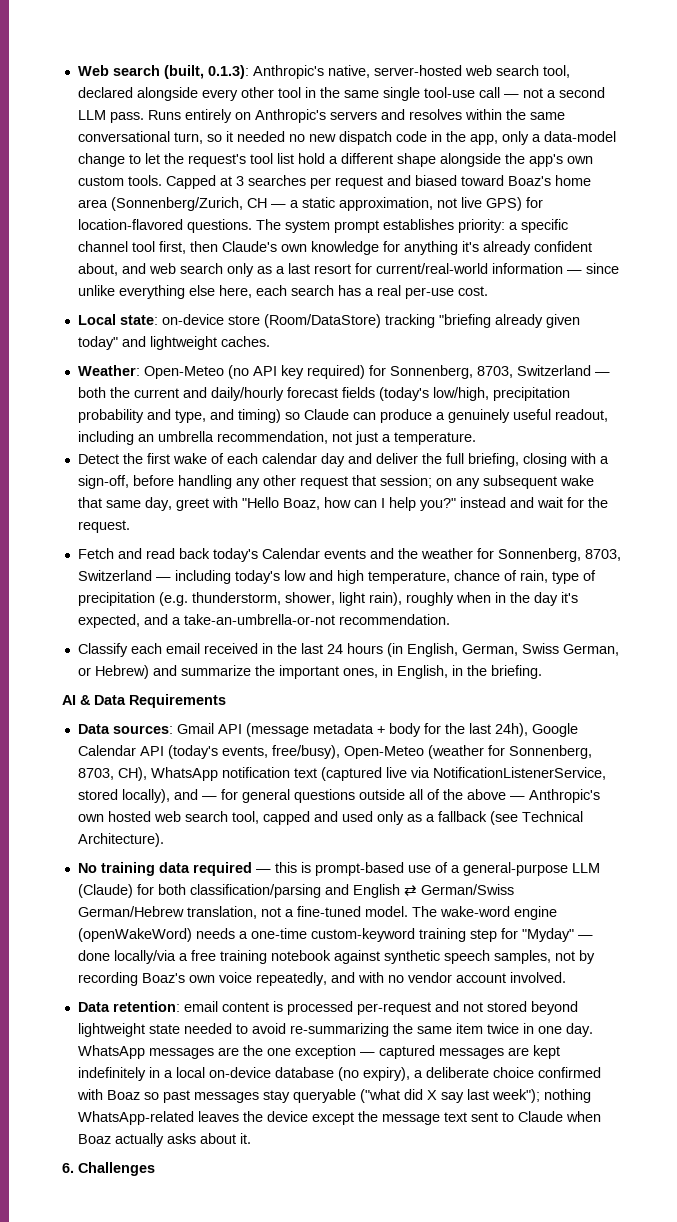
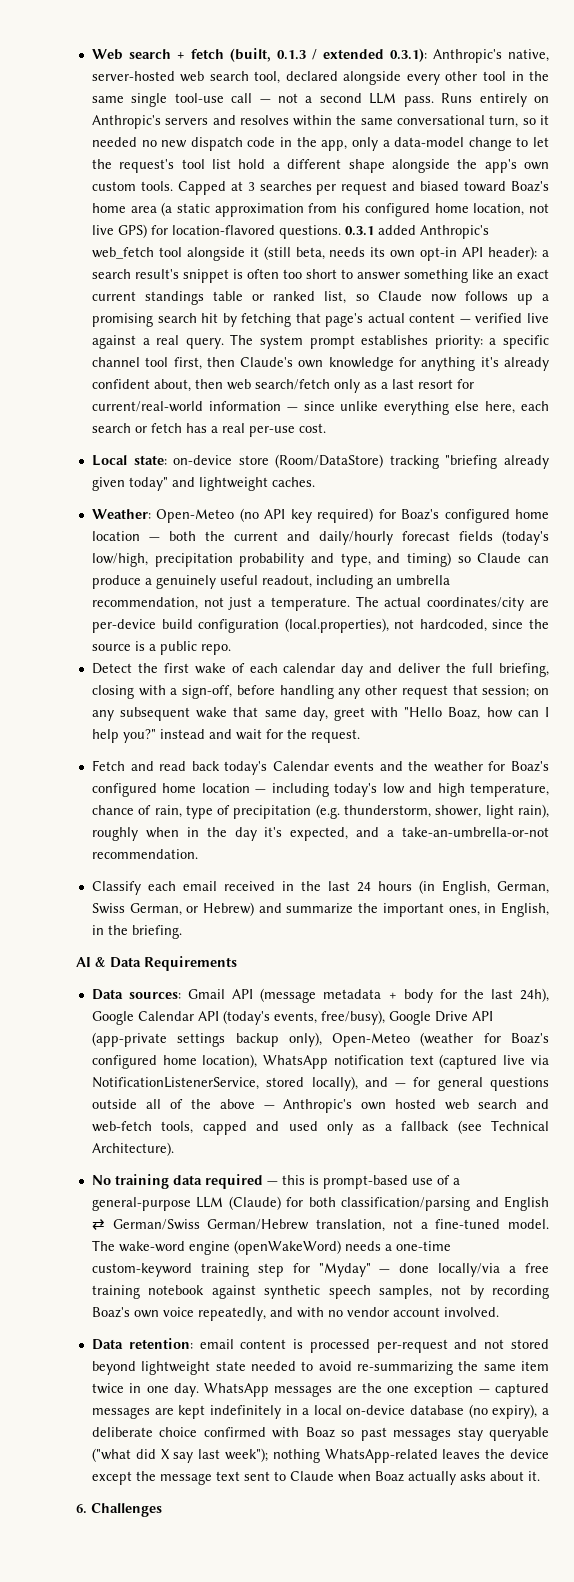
[163,65,249,79] (built, 0.1.3): -> [176,48,427,62] + fetch (built, 0.1.3 / extended 0.3.1):
[110,197,433,211] (Sonnenberg/Zurich, CH — a static approximation, -> [161,202,525,217] (a static approximation from his configured home location,
(252, 226) none -> [344,225,489,239] [91,246,550,261] [91,269,549,283] [91,291,550,305] [91,313,550,327] [91,335,224,349] 0.3.1 added Anthropic's web_fetch tool alongside it (still beta, needs its own opt-in API header): a search result's snippet is often too short to answer something like an exact current standings table or ranked list, so Claude now follows up a promising search hit by fetching that page's actual content — verified live against a real query.
[121,263,223,274] and web search -> [194,379,330,390] then web search/fetch
(334, 290) none -> [134,423,182,433] or fetch
[389,365,591,379] Sonnenberg, 8703, Switzerland -> [401,509,549,523] [91,531,140,541] Boaz's configured home location
(476, 438) none -> [355,596,550,611] [91,618,549,633] [91,641,231,655] The actual coordinates/city are per-device build configuration (local.properties), not hardcoded, since the source is a public repo.
[497,548,621,562] [77,570,152,581] Sonnenberg, 8703, Switzerland -> [511,761,549,772] [91,783,250,797] Boaz's configured home location
[343,745,592,759] [77,767,147,781] Open-Meteo (weather for Sonnenberg, 8703, CH), -> [388,1011,493,1025] [91,1032,549,1047] [91,1054,258,1069] Google Drive API (app-private settings backup only), Open-Meteo (weather for Boaz's configured home location),
[231,811,259,824] tool, -> [526,1099,549,1109] [91,1121,194,1134] and web-fetch tools,

